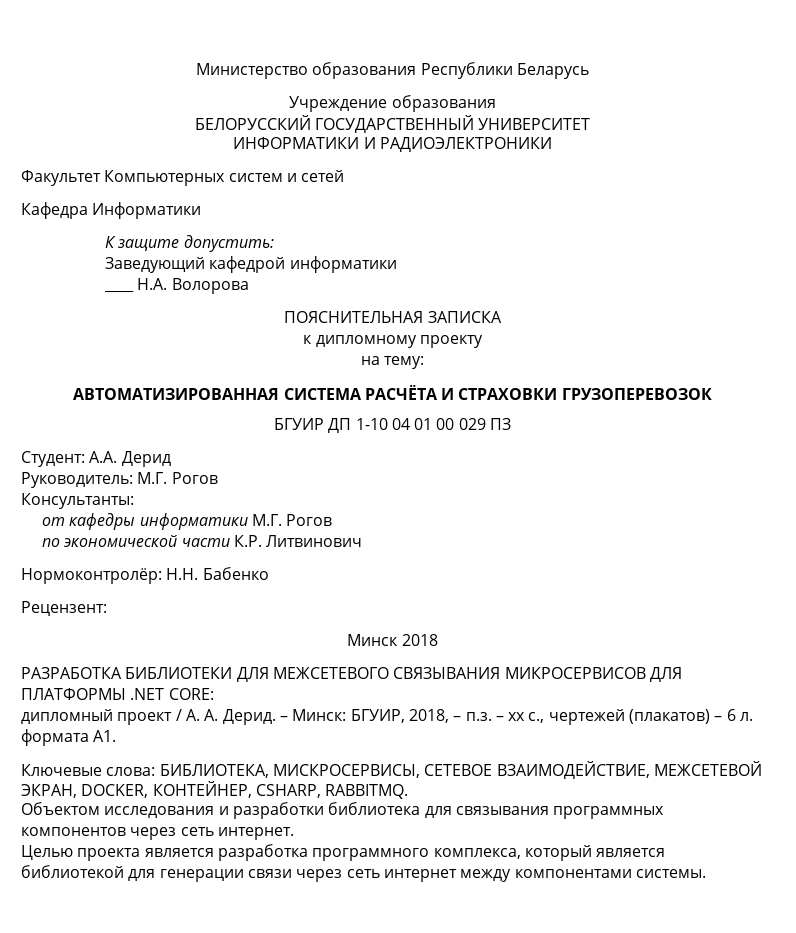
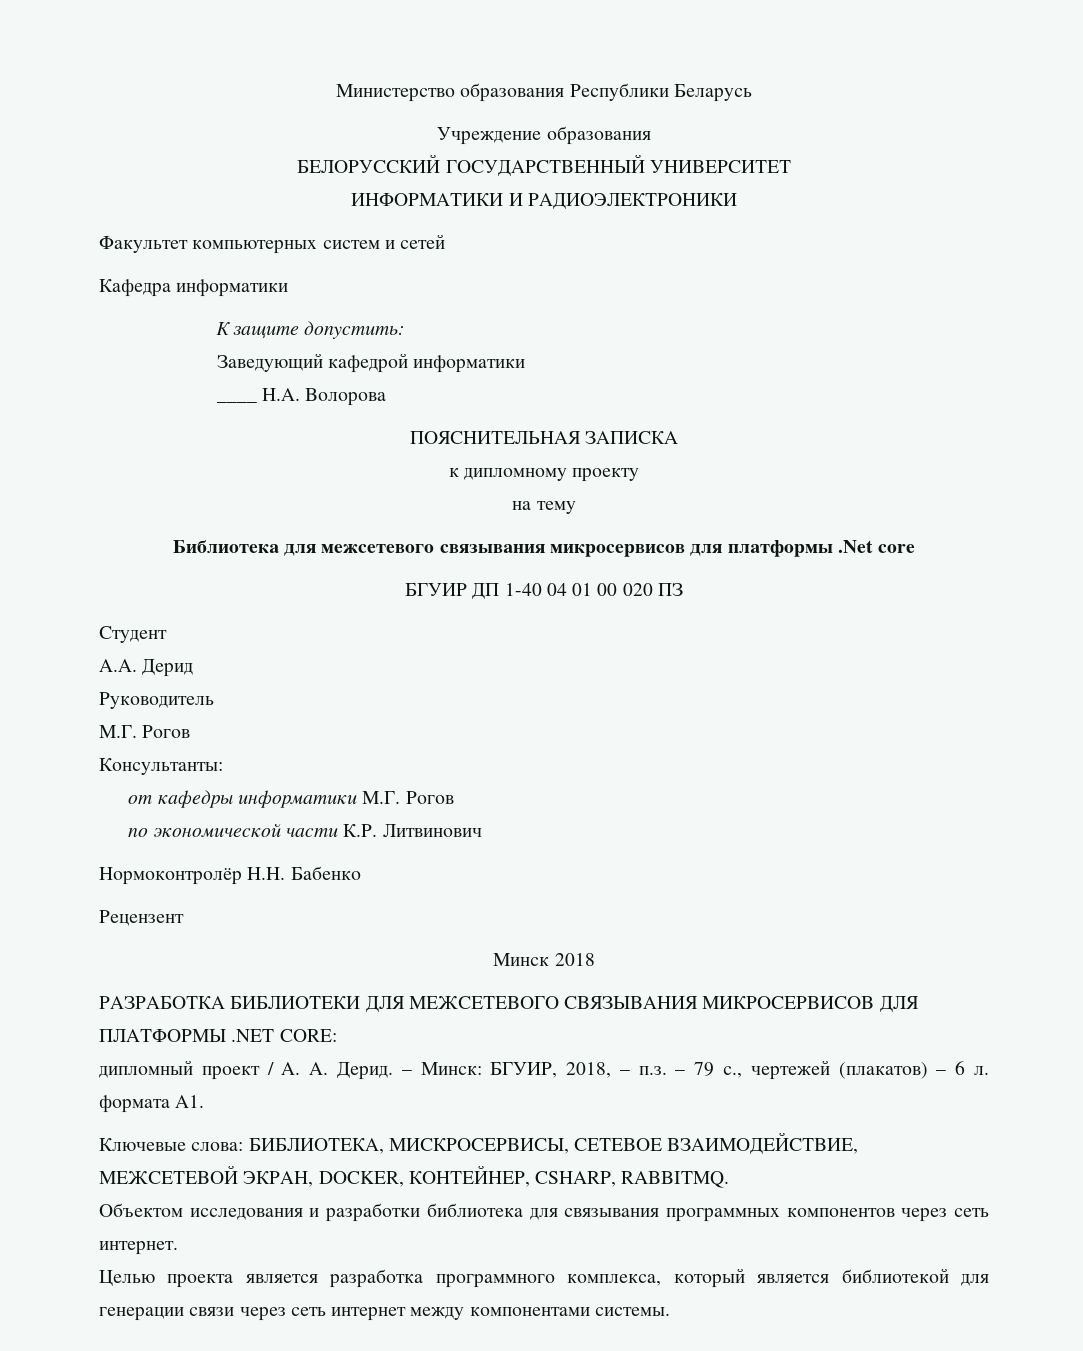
[104,170,226,186] Компьютерных -> [192,240,318,254] компьютерных
[92,202,202,219] Информатики -> [176,279,289,297] информатики
[384,356,425,369] [73,384,712,400] тему: // АВТОМАТИЗИРОВАННАЯ СИСТЕМА РАСЧЁТА И СТРАХОВКИ ГРУЗОПЕРЕВОЗОК -> [536,501,576,514] [172,540,916,557] тему // Библиотека для межсетевого связывания микросервисов для платформы .Net core
[355,418,388,430] 1-10 -> [504,583,542,596] 1-40
[458,418,486,430] 029 -> [622,583,653,596] 020
[21,451,85,467] Студент: -> [99,626,167,643] Студент //
[21,472,133,488] Руководитель: -> [99,692,214,709] Руководитель //
[21,568,162,584] Нормоконтролёр: -> [99,867,242,885] Нормоконтролёр
[21,601,107,616] Рецензент: -> [99,910,184,926] Рецензент
[508,712,526,721] хх -> [694,1062,715,1076] 79

